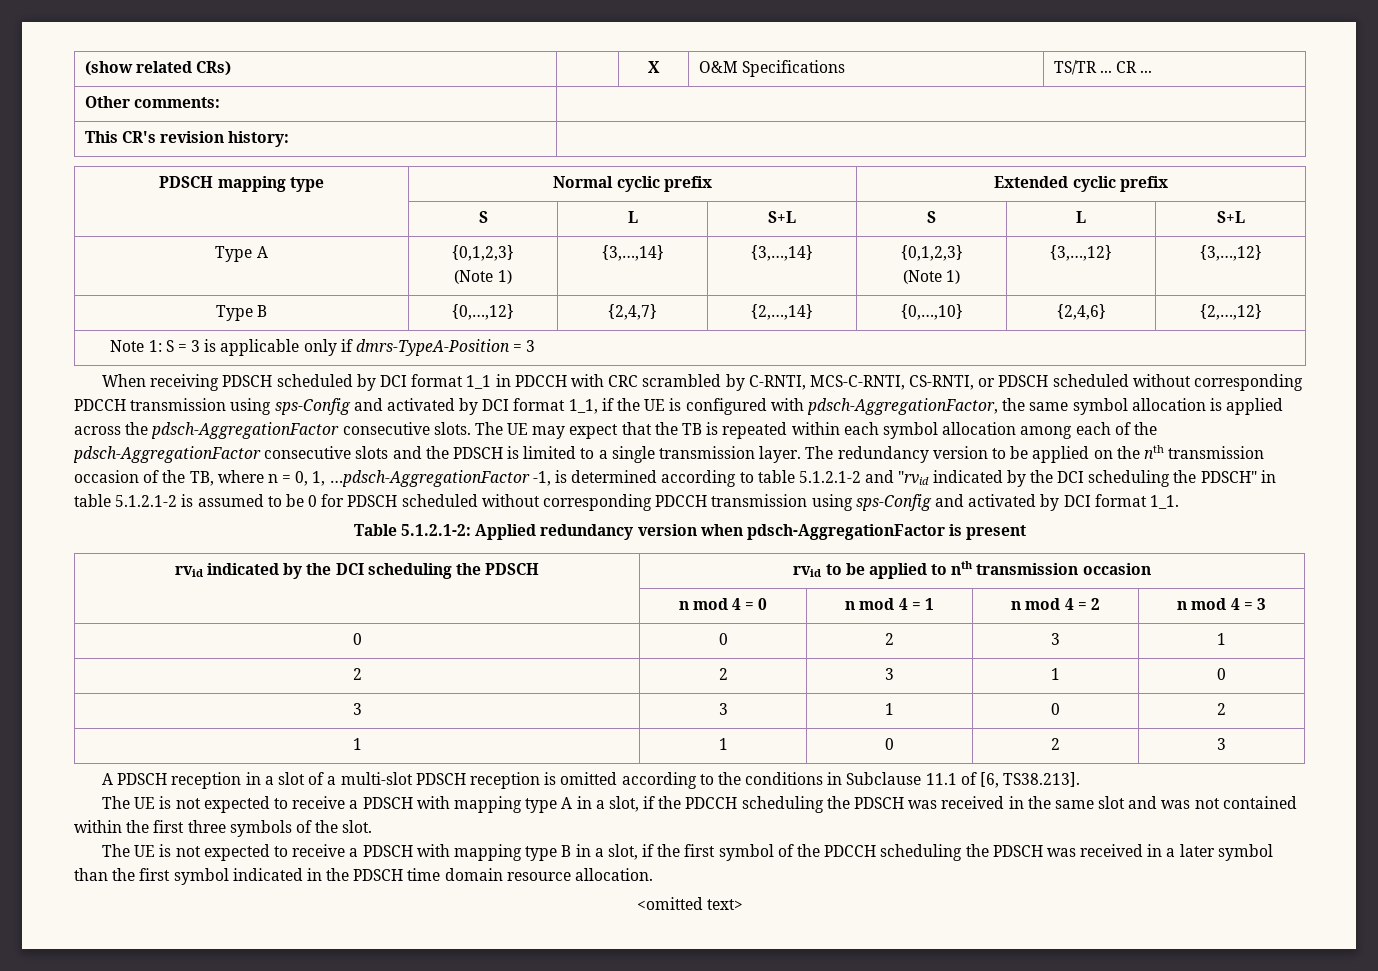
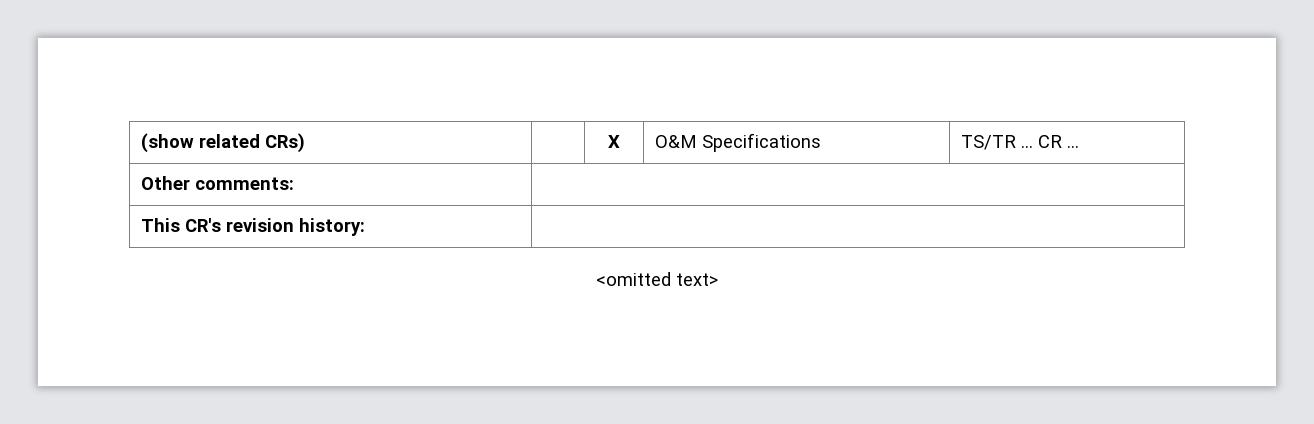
[159,176,324,192] [553,176,712,192] [994,176,1168,192] [478,211,488,223] [627,211,638,223] [768,211,796,223] [927,211,936,223] [1076,211,1086,223] [1216,211,1245,223] [215,246,268,262] [452,245,514,261] [454,270,512,284] [601,245,664,261] [751,245,813,261] [900,245,963,261] [902,270,961,284] [1050,245,1112,261] [1199,245,1262,261] [215,305,268,321] [452,304,514,320] [608,304,657,320] [751,304,813,320] [900,304,963,320] [1056,304,1106,320] [1199,304,1262,320] [110,339,536,356] [102,374,1304,391] [74,398,1284,415] [74,422,1157,439] [73,445,1265,463] [74,470,1276,487] [74,494,1179,511] [353,524,1027,540] [174,563,540,579] [793,561,1151,579] [678,598,768,610] [845,598,934,610] [1011,598,1100,610] [1177,598,1266,610] [352,633,362,645] [718,633,728,645] [885,633,894,645] [1051,633,1060,645] [1217,633,1226,645] [352,668,362,680] [718,668,728,680] [885,668,894,680] [1051,668,1060,680] [1217,668,1226,680] [352,703,362,715] [718,703,728,715] [885,703,894,715] [1051,703,1060,715] [1217,703,1226,715] [352,738,362,750] [718,738,728,750] [885,738,894,750] [1051,738,1060,750] [1217,738,1226,750] [102,772,1081,789] [102,796,1297,813] [74,820,373,837] [102,844,1273,861] [74,868,654,885] // PDSCH mapping type | Normal cyclic prefix | Extended cyclic prefix // | S | L | S+L | S | L | S+L // Type A | {0,1,2,3} // (Note 1) | {3,…,14} | {3,…,14} | {0,1,2,3} // (Note 1) | {3,…,12} | {3,…,12} // Type B | {0,…,12} | {2,4,7} | {2,…,14} | {0,…,10} | {2,4,6} | {2,…,12} // Note 1: S = 3 is applicable only if dmrs-TypeA-Position = 3 // When receiving PDSCH scheduled by DCI format 1_1 in PDCCH with CRC scrambled by C-RNTI, MCS-C-RNTI, CS-RNTI, or PDSCH scheduled without corresponding PDCCH transmission using sps-Config and activated by DCI format 1_1, if the UE is configured with pdsch-AggregationFactor, the same symbol allocation is applied across the pdsch-AggregationFactor consecutive slots. The UE may expect that the TB is repeated within each symbol allocation among each of the pdsch-AggregationFactor consecutive slots and the PDSCH is limited to a single transmission layer. The redundancy version to be applied on the nth transmission occasion of the TB, where n = 0, 1, …pdsch-AggregationFactor -1, is determined according to table 5.1.2.1-2 and "rvid indicated by the DCI scheduling the PDSCH" in table 5.1.2.1-2 is assumed to be 0 for PDSCH scheduled without corresponding PDCCH transmission using sps-Config and activated by DCI format 1_1. // Table 5.1.2.1-2: Applied redundancy version when pdsch-AggregationFactor is present // rvid indicated by the DCI scheduling the PDSCH | rvid to be applied to nth transmission occasion // | n mod 4 = 0 | n mod 4 = 1 | n mod 4 = 2 | n mod 4 = 3 // 0 | 0 | 2 | 3 | 1 // 2 | 2 | 3 | 1 | 0 // 3 | 3 | 1 | 0 | 2 // 1 | 1 | 0 | 2 | 3 // A PDSCH reception in a slot of a multi-slot PDSCH reception is omitted according to the conditions in Subclause 11.1 of [6, TS38.213]. // The UE is not expected to receive a PDSCH with mapping type A in a slot, if the PDCCH scheduling the PDSCH was received in the same slot and was not contained within the first three symbols of the slot. // The UE is not expected to receive a PDSCH with mapping type B in a slot, if the first symbol of the PDCCH scheduling the PDSCH was received in a later symbol than the first symbol indicated in the PDSCH time domain resource allocation. -> (365, 227) none

